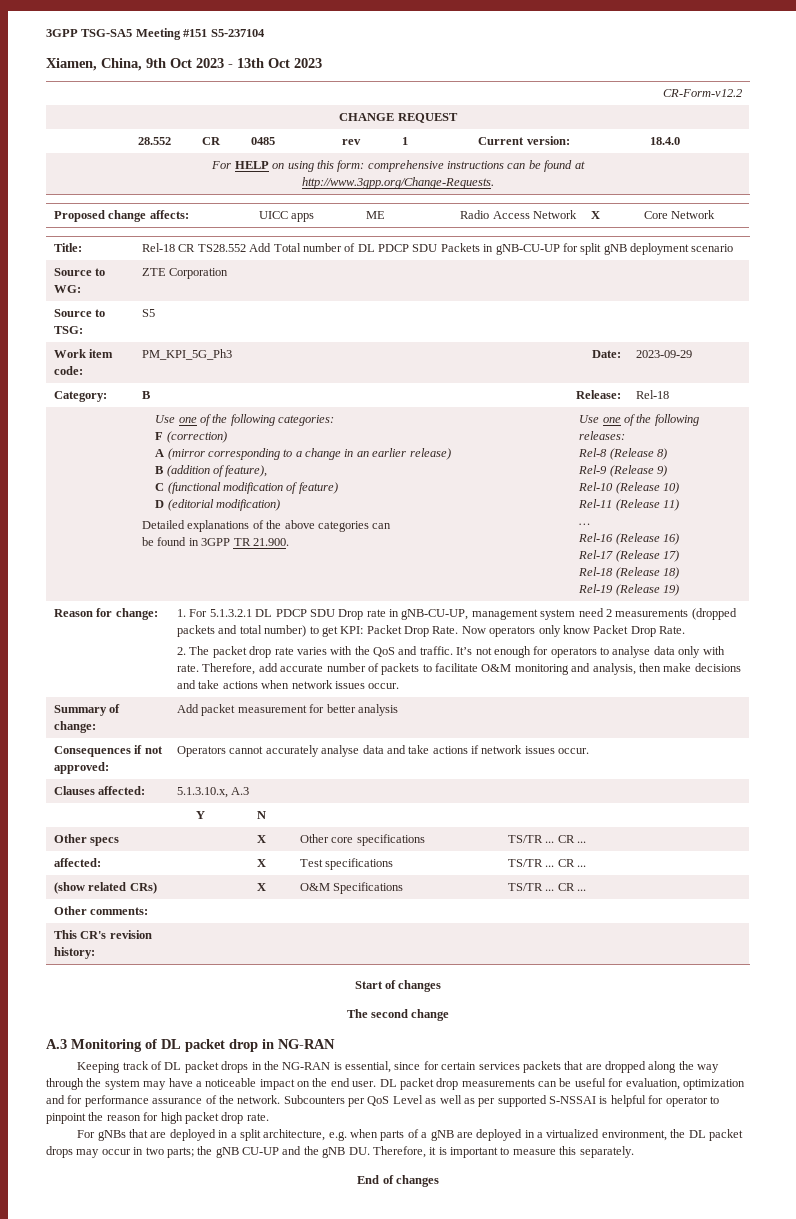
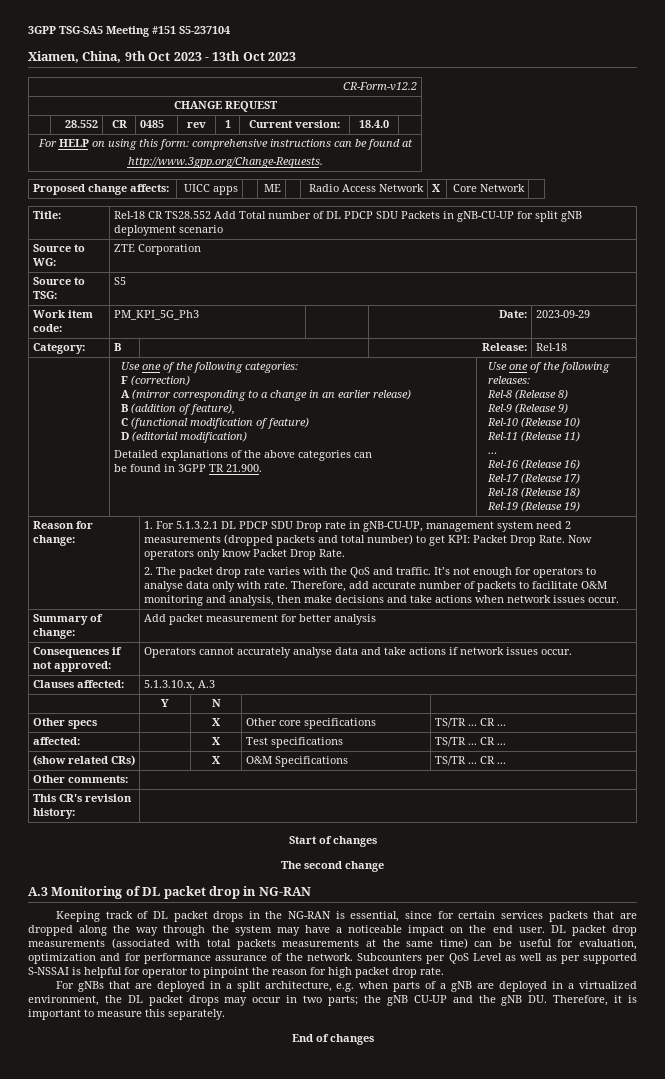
(535, 1083) none -> [111,938,468,950] (associated with total packets measurements at the same time)

